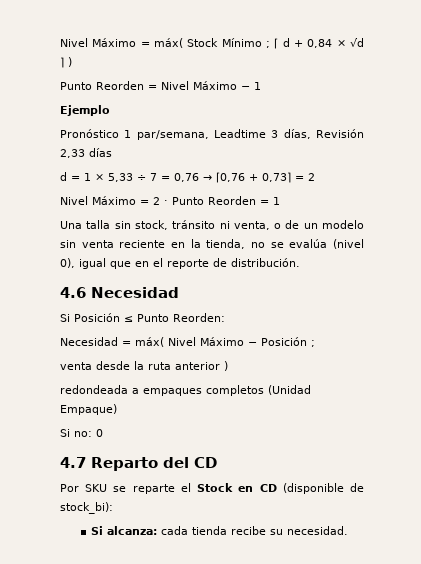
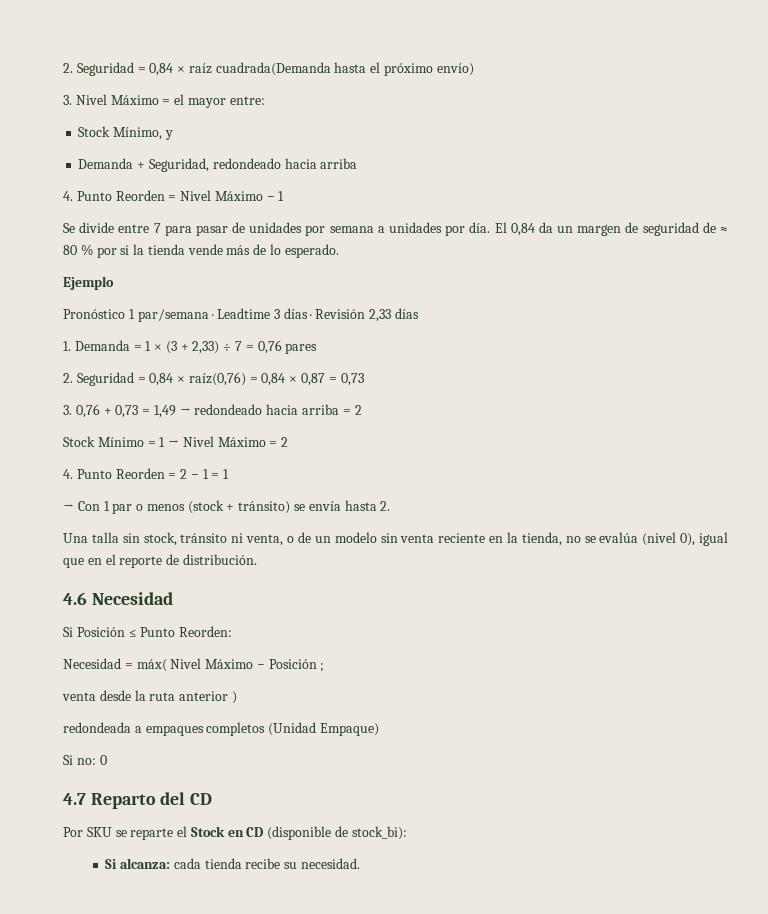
[60,38,364,49] [60,57,72,68] Nivel Máximo = máx( Stock Mínimo ; ⌈ d + 0,84 × √d ⌉ ) // -> [63,62,474,76] [63,94,265,108] [78,126,173,140] [78,158,358,172] [63,191,73,201] 2. Seguridad = 0,84 × raíz cuadrada(Demanda hasta el próximo envío) // 3. Nivel Máximo = el mayor entre: // Stock Mínimo, y // Demanda + Seguridad, redondeado hacia arriba // 4.
[60,105,110,116] [60,129,311,140] Ejemplo // Pronóstico 1 par/semana, Leadtime 3 días, -> [63,222,728,236] [63,244,339,258] [63,276,114,290] [63,308,313,322] Se divide entre 7 para pasar de unidades por semana a unidades por día. El 0,84 da un margen de seguridad de ≈ 80 % por si la tienda vende más de lo esperado. // Ejemplo // Pronóstico 1 par/semana · Leadtime 3 días ·
[60,172,67,181] d -> [63,340,130,351] 1. Demanda
[108,173,133,182] 5,33 -> [165,341,220,354] (3 + 2,33)
[203,172,315,183] → ⌈0,76 + 0,73⌉ = 2 // -> [285,343,318,354] [63,372,364,386] [63,404,362,418] [63,436,180,447] pares // 2. Seguridad = 0,84 × raíz(0,76) = 0,84 × 0,87 = 0,73 // 3. 0,76 + 0,73 = 1,49 → redondeado hacia arriba = 2 // Stock Mínimo = 1 →
[164,196,280,205] · Punto Reorden = 1 -> [63,468,230,479] [63,500,391,514] // 4. Punto Reorden = 2 − 1 = 1 // → Con 1 par o menos (stock + tránsito) se envía hasta 2.

